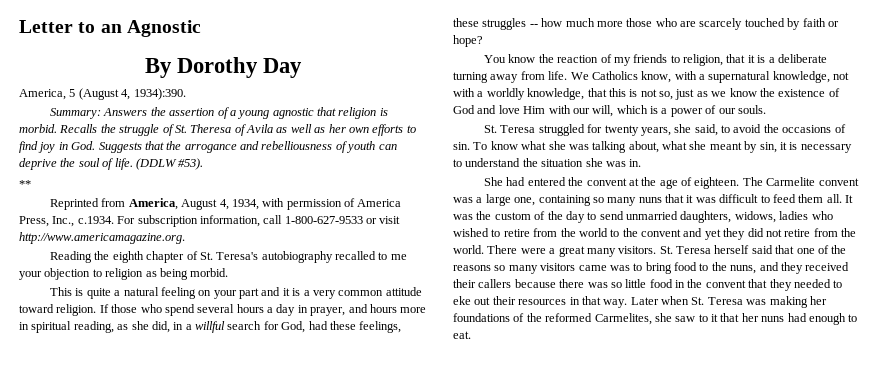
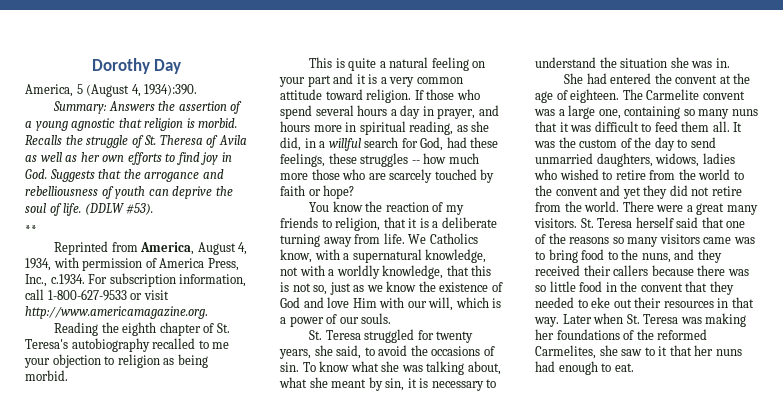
[19,20,201,37] [144,58,172,78] Letter to an Agnostic // By -> (91, 66) none

